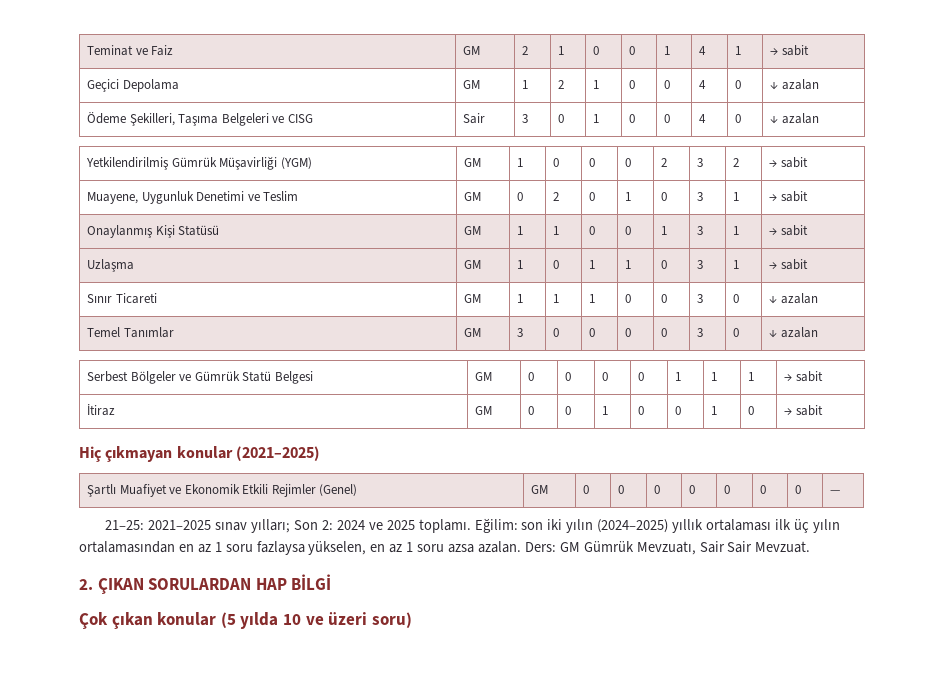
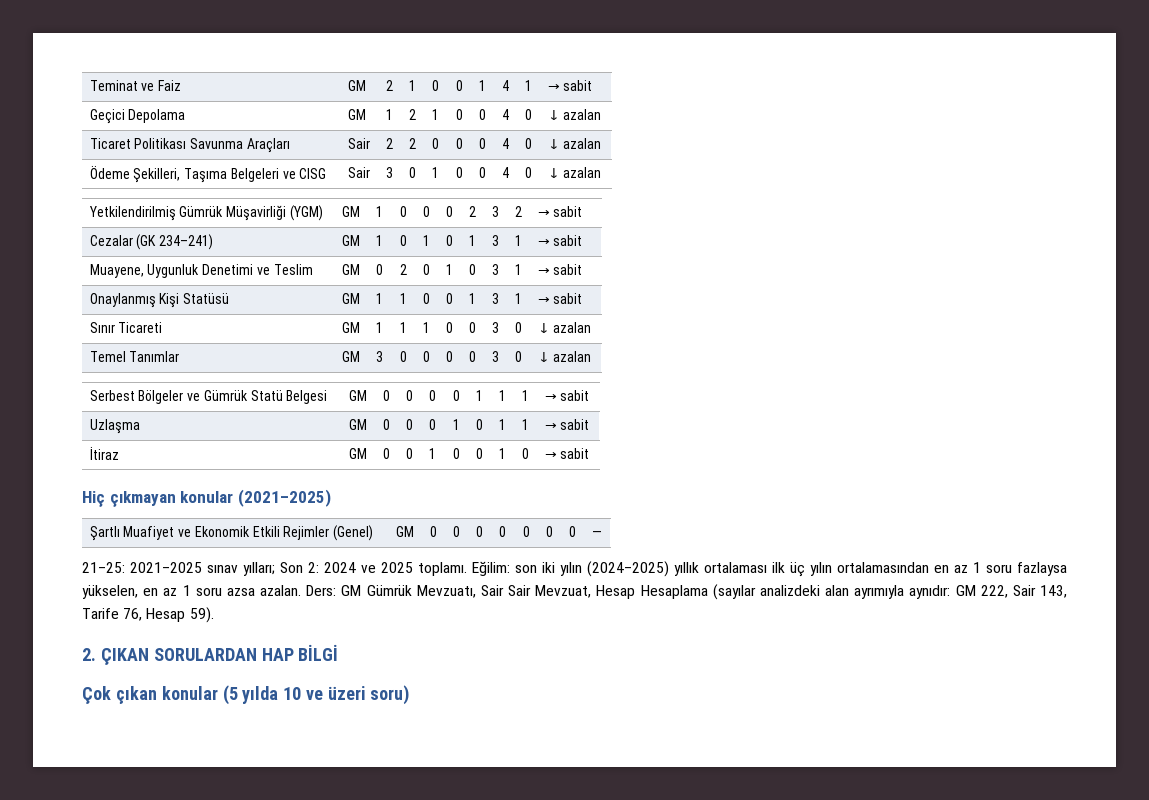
(819, 84) none -> [89,138,290,153] [347,138,370,149] [385,138,393,149] [408,138,416,149] [431,138,439,149] [455,138,463,149] [478,138,486,149] [501,138,509,149] [524,138,532,149] [547,138,602,149] // Ticaret Politikası Savunma Araçları | Sair | 2 | 2 | 0 | 0 | 0 | 4 | 0 | ↓ azalan
(808, 162) none -> [89,234,214,250] [341,235,360,246] [375,235,383,246] [399,235,407,246] [422,235,430,246] [445,235,453,246] [468,235,476,246] [491,235,499,246] [514,235,522,246] [537,235,583,246] // Cezalar (GK 234–241) | GM | 1 | 0 | 1 | 0 | 1 | 3 | 1 | → sabit
[87,259,135,272] [464,260,482,269] [517,260,524,269] [553,260,560,269] [589,260,596,269] [625,260,632,269] [661,260,668,269] [697,260,704,269] [733,260,740,269] [769,259,808,270] // Uzlaşma | GM | 1 | 0 | 1 | 1 | 0 | 3 | 1 | → sabit -> (583, 298) none
(823, 376) none -> [89,419,140,434] [348,419,367,430] [382,419,390,430] [405,419,413,430] [428,419,436,430] [452,419,460,430] [475,419,483,430] [498,419,506,430] [521,419,529,430] [544,419,590,430] // Uzlaşma | GM | 0 | 0 | 0 | 1 | 0 | 1 | 1 | → sabit
[755,541,811,553] Mevzuat. -> [535,584,1067,600] [82,607,214,623] Mevzuat, Hesap Hesaplama (sayılar analizdeki alan ayrımıyla aynıdır: GM 222, Sair 143, Tarife 76, Hesap 59).

